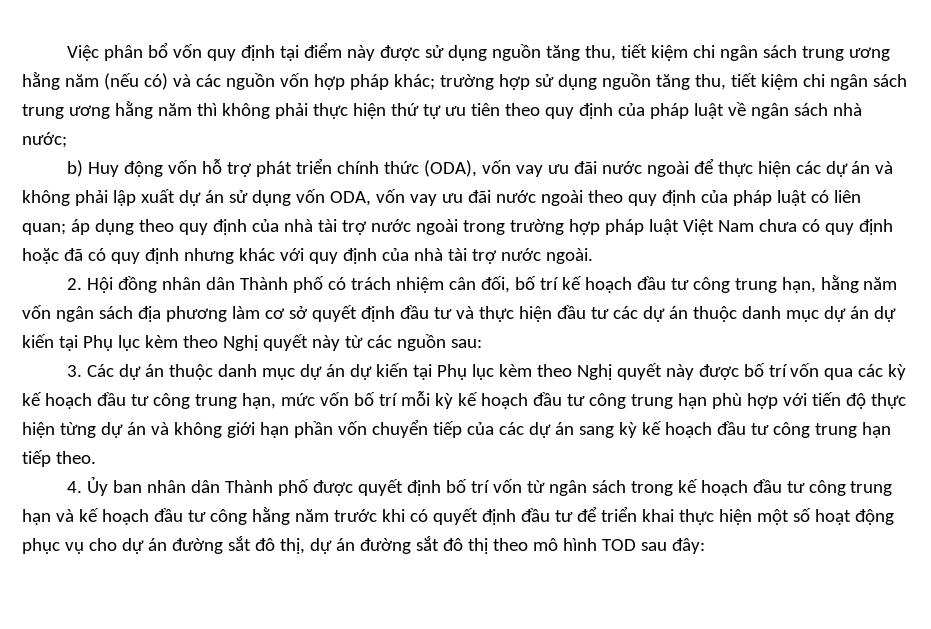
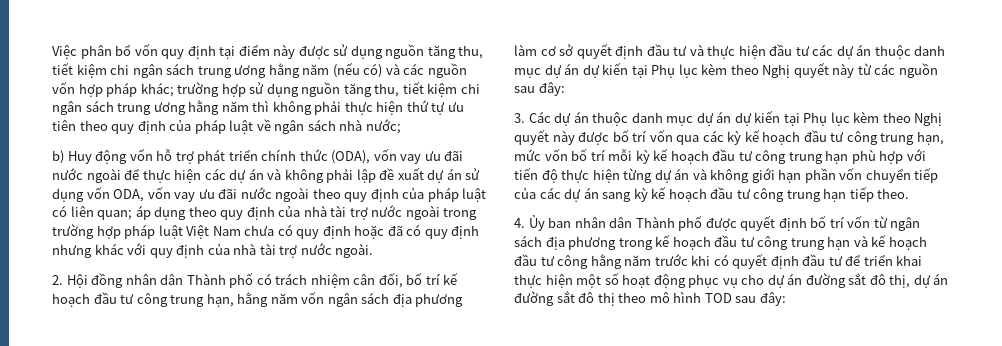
(136, 198) none -> [379,168,395,180] đề
[450,339,482,348] sau: -> [514,82,565,96] sau đây:
(626, 486) none -> [545,236,617,250] địa phương

